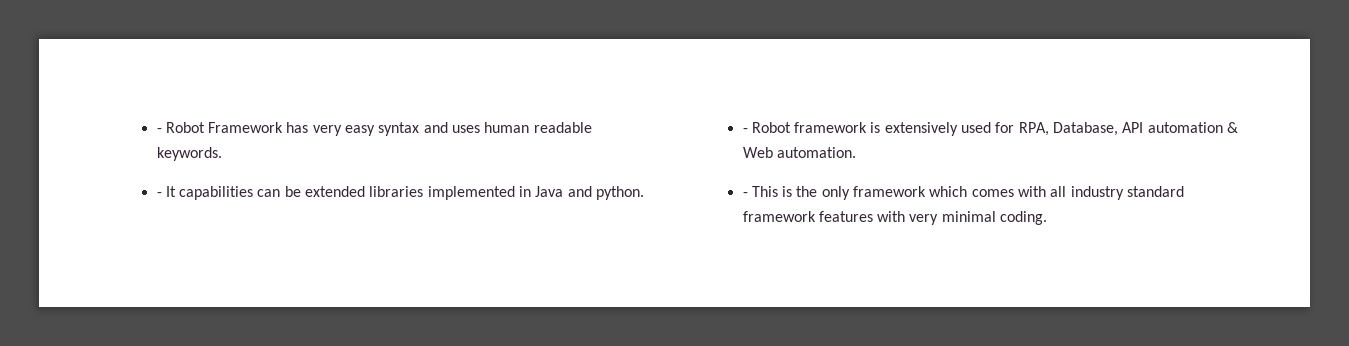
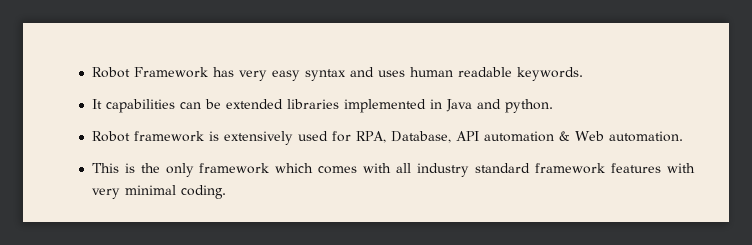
[156,128,162,133] - -> (91, 72) none
[156,192,162,197] - -> (583, 74) none
[742,128,748,133] - -> (553, 106) none
[742,192,748,197] - -> (683, 136) none

